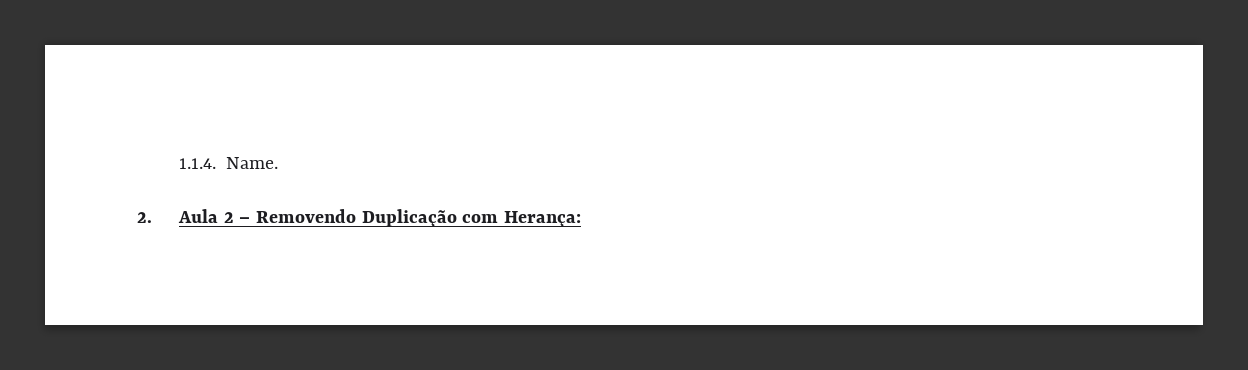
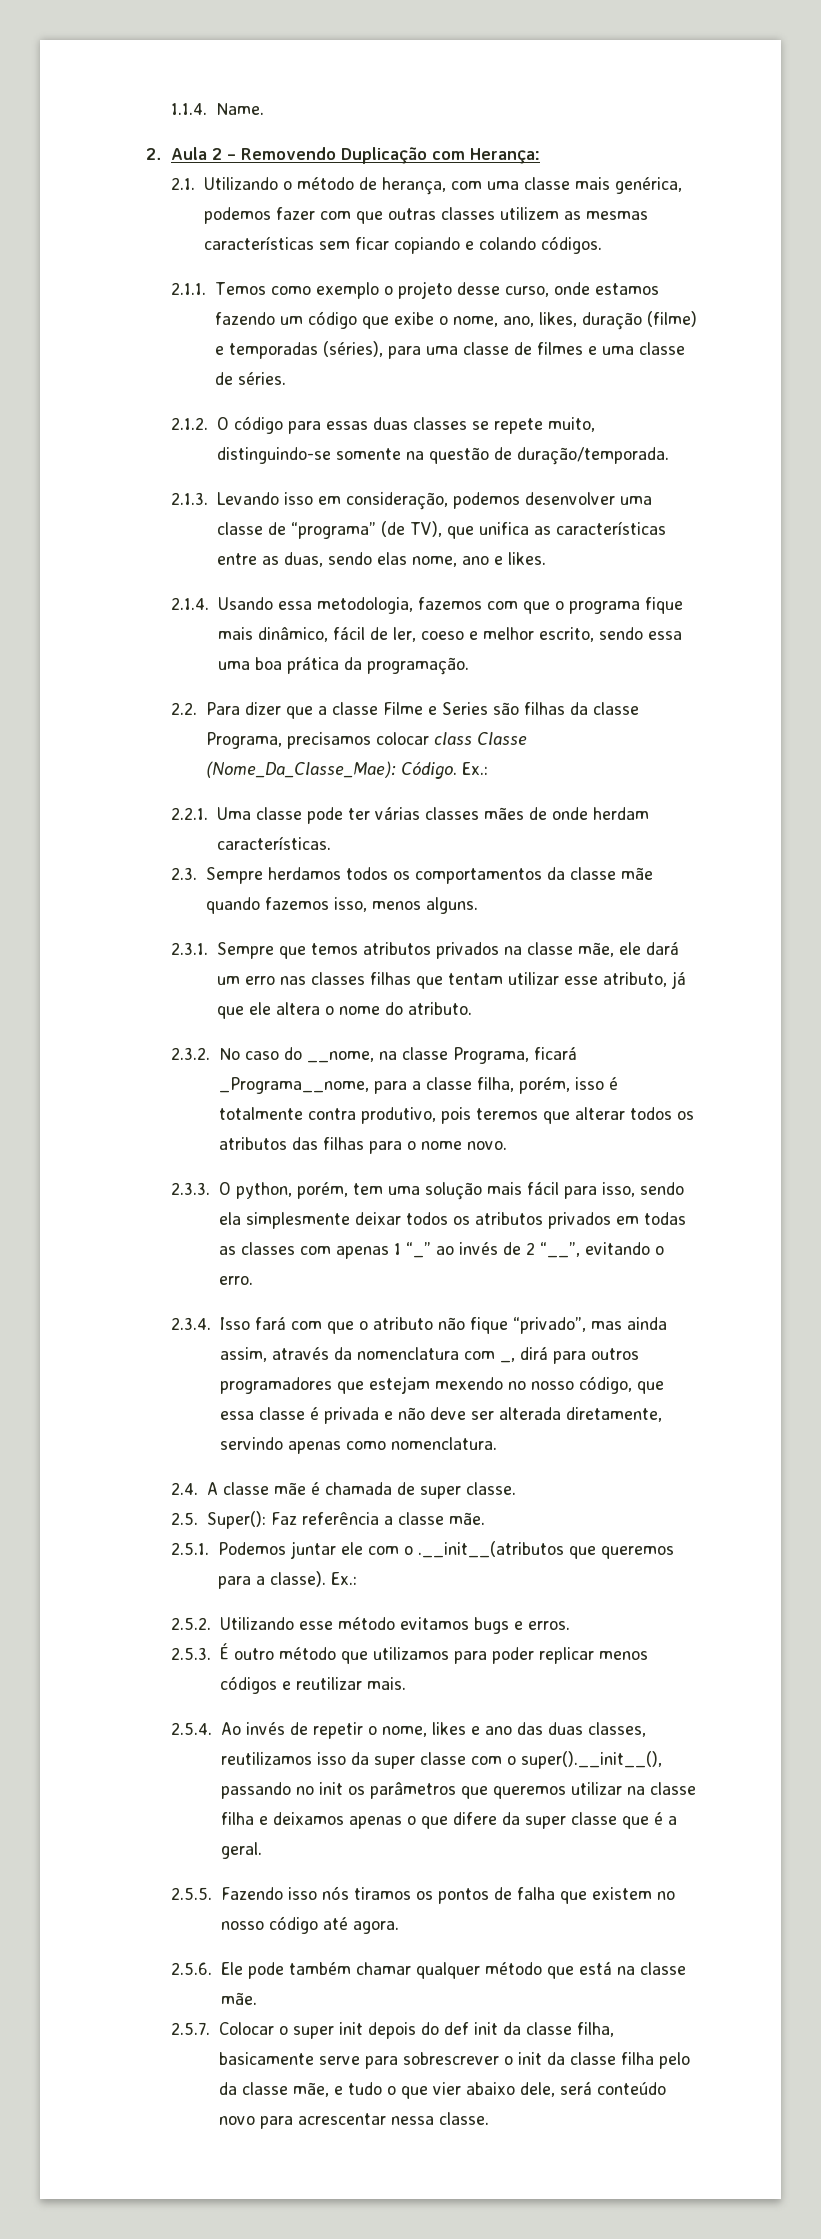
(581, 219) none -> [171,177,683,195] [204,207,649,224] [204,236,603,254] [171,281,659,299] [215,311,698,330] [215,341,686,359] [215,372,287,385] [171,416,596,434] [217,447,670,465] [171,492,653,510] [217,521,667,539] [217,552,547,567] [171,597,684,614] [218,627,683,642] [218,657,470,675] [171,702,640,719] [206,732,528,749] [206,761,489,779] [171,807,650,824] [217,836,332,850] [171,867,654,884] [206,897,479,914] [171,942,680,959] [217,971,687,989] [217,1002,473,1019] [171,1047,578,1064] [219,1077,619,1094] [219,1107,695,1124] [219,1137,508,1154] [171,1182,685,1200] [219,1212,687,1229] [219,1242,665,1259] [219,1276,254,1285] [171,1317,668,1334] [220,1347,640,1364] [220,1376,665,1394] [220,1407,663,1424] [220,1437,498,1454] [171,1482,517,1499] [171,1511,486,1529] [171,1541,675,1559] [218,1571,358,1589] [171,1617,571,1634] [171,1643,649,1664] [220,1676,407,1694] [171,1722,647,1739] [221,1751,663,1769] [221,1782,697,1799] [221,1812,678,1829] [221,1842,263,1859] [171,1886,676,1904] [221,1916,400,1934] [171,1962,687,1979] [221,1992,258,2005] [171,2022,615,2039] [219,2052,691,2069] [219,2082,667,2099] [219,2112,490,2129] // 2.1. Utilizando o método de herança, com uma classe mais genérica, podemos fazer com que outras classes utilizem as mesmas características sem ficar copiando e colando códigos. // 2.1.1. Temos como exemplo o projeto desse curso, onde estamos fazendo um código que exibe o nome, ano, likes, duração (filme) e temporadas (séries), para uma classe de filmes e uma classe de séries. // 2.1.2. O código para essas duas classes se repete muito, distinguindo-se somente na questão de duração/temporada. // 2.1.3. Levando isso em consideração, podemos desenvolver uma classe de “programa” (de TV), que unifica as características entre as duas, sendo elas nome, ano e likes. // 2.1.4. Usando essa metodologia, fazemos com que o programa fique mais dinâmico, fácil de ler, coeso e melhor escrito, sendo essa uma boa prática da programação. // 2.2. Para dizer que a classe Filme e Series são filhas da classe Programa, precisamos colocar class Classe (Nome_Da_Classe_Mae): Código. Ex.: // 2.2.1. Uma classe pode ter várias classes mães de onde herdam características. // 2.3. Sempre herdamos todos os comportamentos da classe mãe quando fazemos isso, menos alguns. // 2.3.1. Sempre que temos atributos privados na classe mãe, ele dará um erro nas classes filhas que tentam utilizar esse atributo, já que ele altera o nome do atributo. // 2.3.2. No caso do __nome, na classe Programa, ficará _Programa__nome, para a classe filha, porém, isso é totalmente contra produtivo, pois teremos que alterar todos os atributos das filhas para o nome novo. // 2.3.3. O python, porém, tem uma solução mais fácil para isso, sendo ela simplesmente deixar todos os atributos privados em todas as classes com apenas 1 “_” ao invés de 2 “__”, evitando o erro. // 2.3.4. Isso fará com que o atributo não fique “privado”, mas ainda assim, através da nomenclatura com _, dirá para outros programadores que estejam mexendo no nosso código, que essa classe é privada e não deve ser alterada diretamente, servindo apenas como nomenclatura. // 2.4. A classe mãe é chamada de super classe. // 2.5. Super(): Faz referência a classe mãe. // 2.5.1. Podemos juntar ele com o .__init__(atributos que queremos para a classe). Ex.: // 2.5.2. Utilizando esse método evitamos bugs e erros. // 2.5.3. É outro método que utilizamos para poder replicar menos códigos e reutilizar mais. // 2.5.4. Ao invés de repetir o nome, likes e ano das duas classes, reutilizamos isso da super classe com o super().__init__(), passando no init os parâmetros que queremos utilizar na classe filha e deixamos apenas o que difere da super classe que é a geral. // 2.5.5. Fazendo isso nós tiramos os pontos de falha que existem no nosso código até agora. // 2.5.6. Ele pode também chamar qualquer método que está na classe mãe. // 2.5.7. Colocar o super init depois do def init da classe filha, basicamente serve para sobrescrever o init da classe filha pelo da classe mãe, e tudo o que vier abaixo dele, será conteúdo novo para acrescentar nessa classe.

